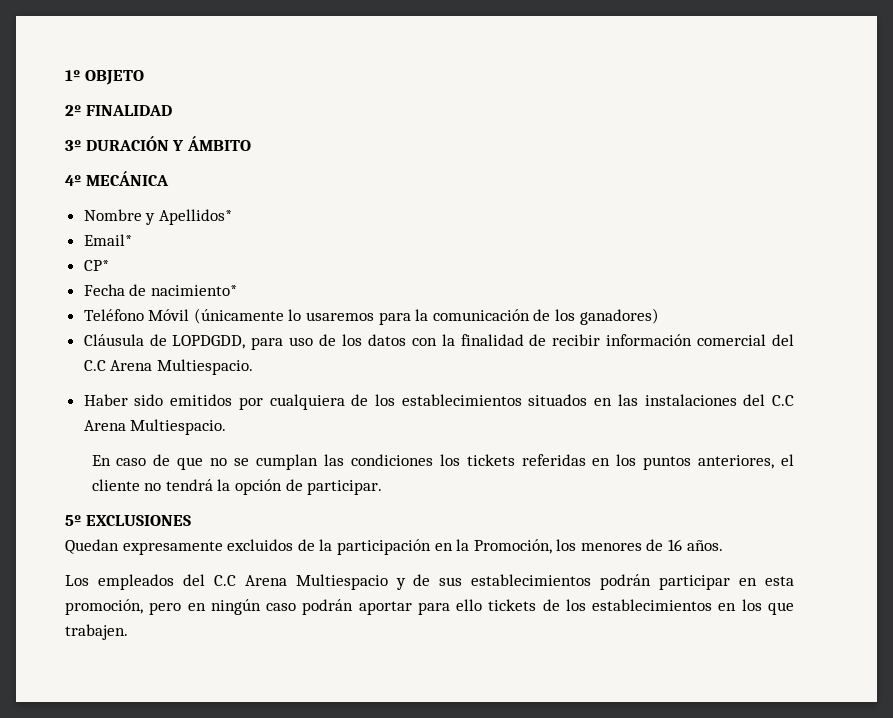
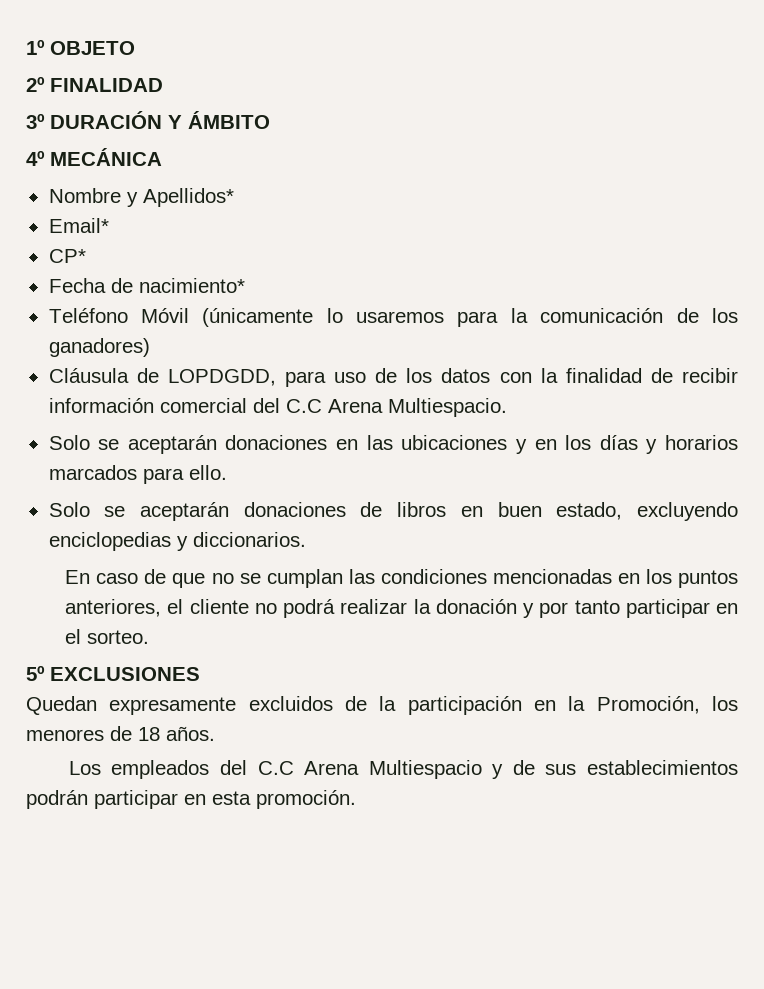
[83,394,794,410] [83,419,227,435] Haber sido emitidos por cualquiera de los establecimientos situados en las instalaciones del C.C Arena Multiespacio. -> [48,435,739,454] [48,465,227,484] [48,502,739,521] [48,532,306,551] Solo se aceptarán donaciones en las ubicaciones y en los días y horarios marcados para ello. // Solo se aceptarán donaciones de libros en buen estado, excluyendo enciclopedias y diccionarios.
[439,454,586,466] los tickets referidas -> [492,569,612,584] mencionadas
[165,479,383,495] tendrá la opción de participar. -> [283,599,738,618] [65,629,150,644] podrá realizar la donación y por tanto participar en el sorteo.
[668,539,683,551] 16 -> [138,727,160,741] 18
[65,599,794,615] [65,624,128,640] promoción, pero en ningún caso podrán aportar para ello tickets de los establecimientos en los que trabajen. -> [256,790,356,809] promoción.

